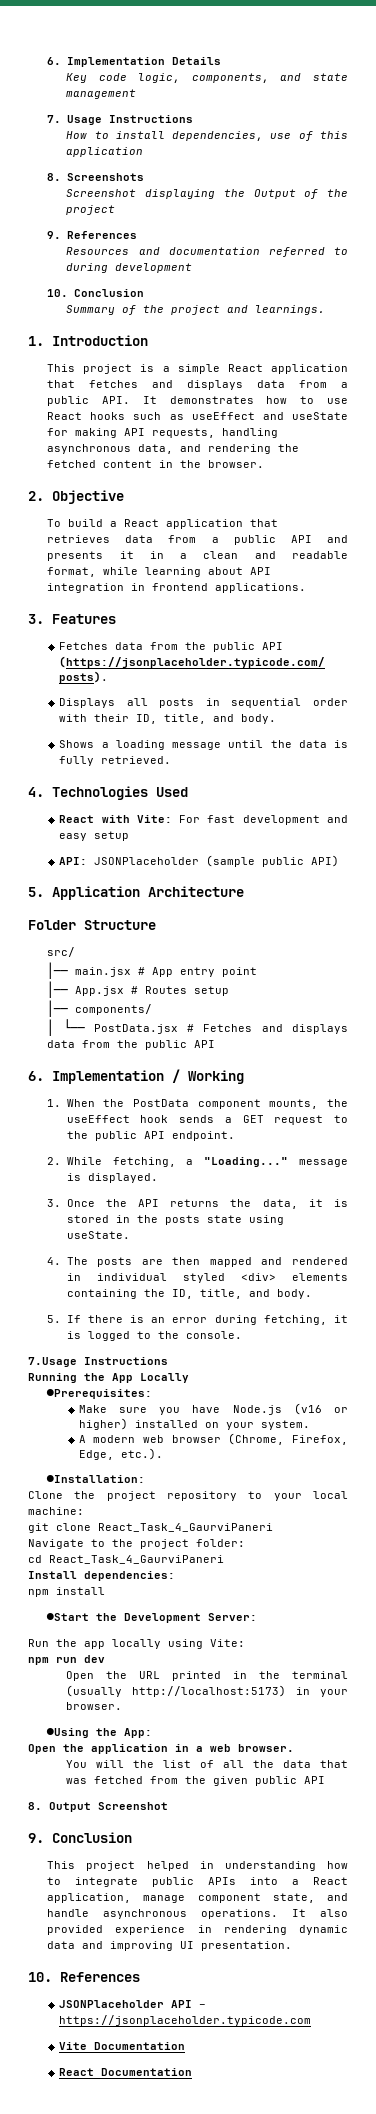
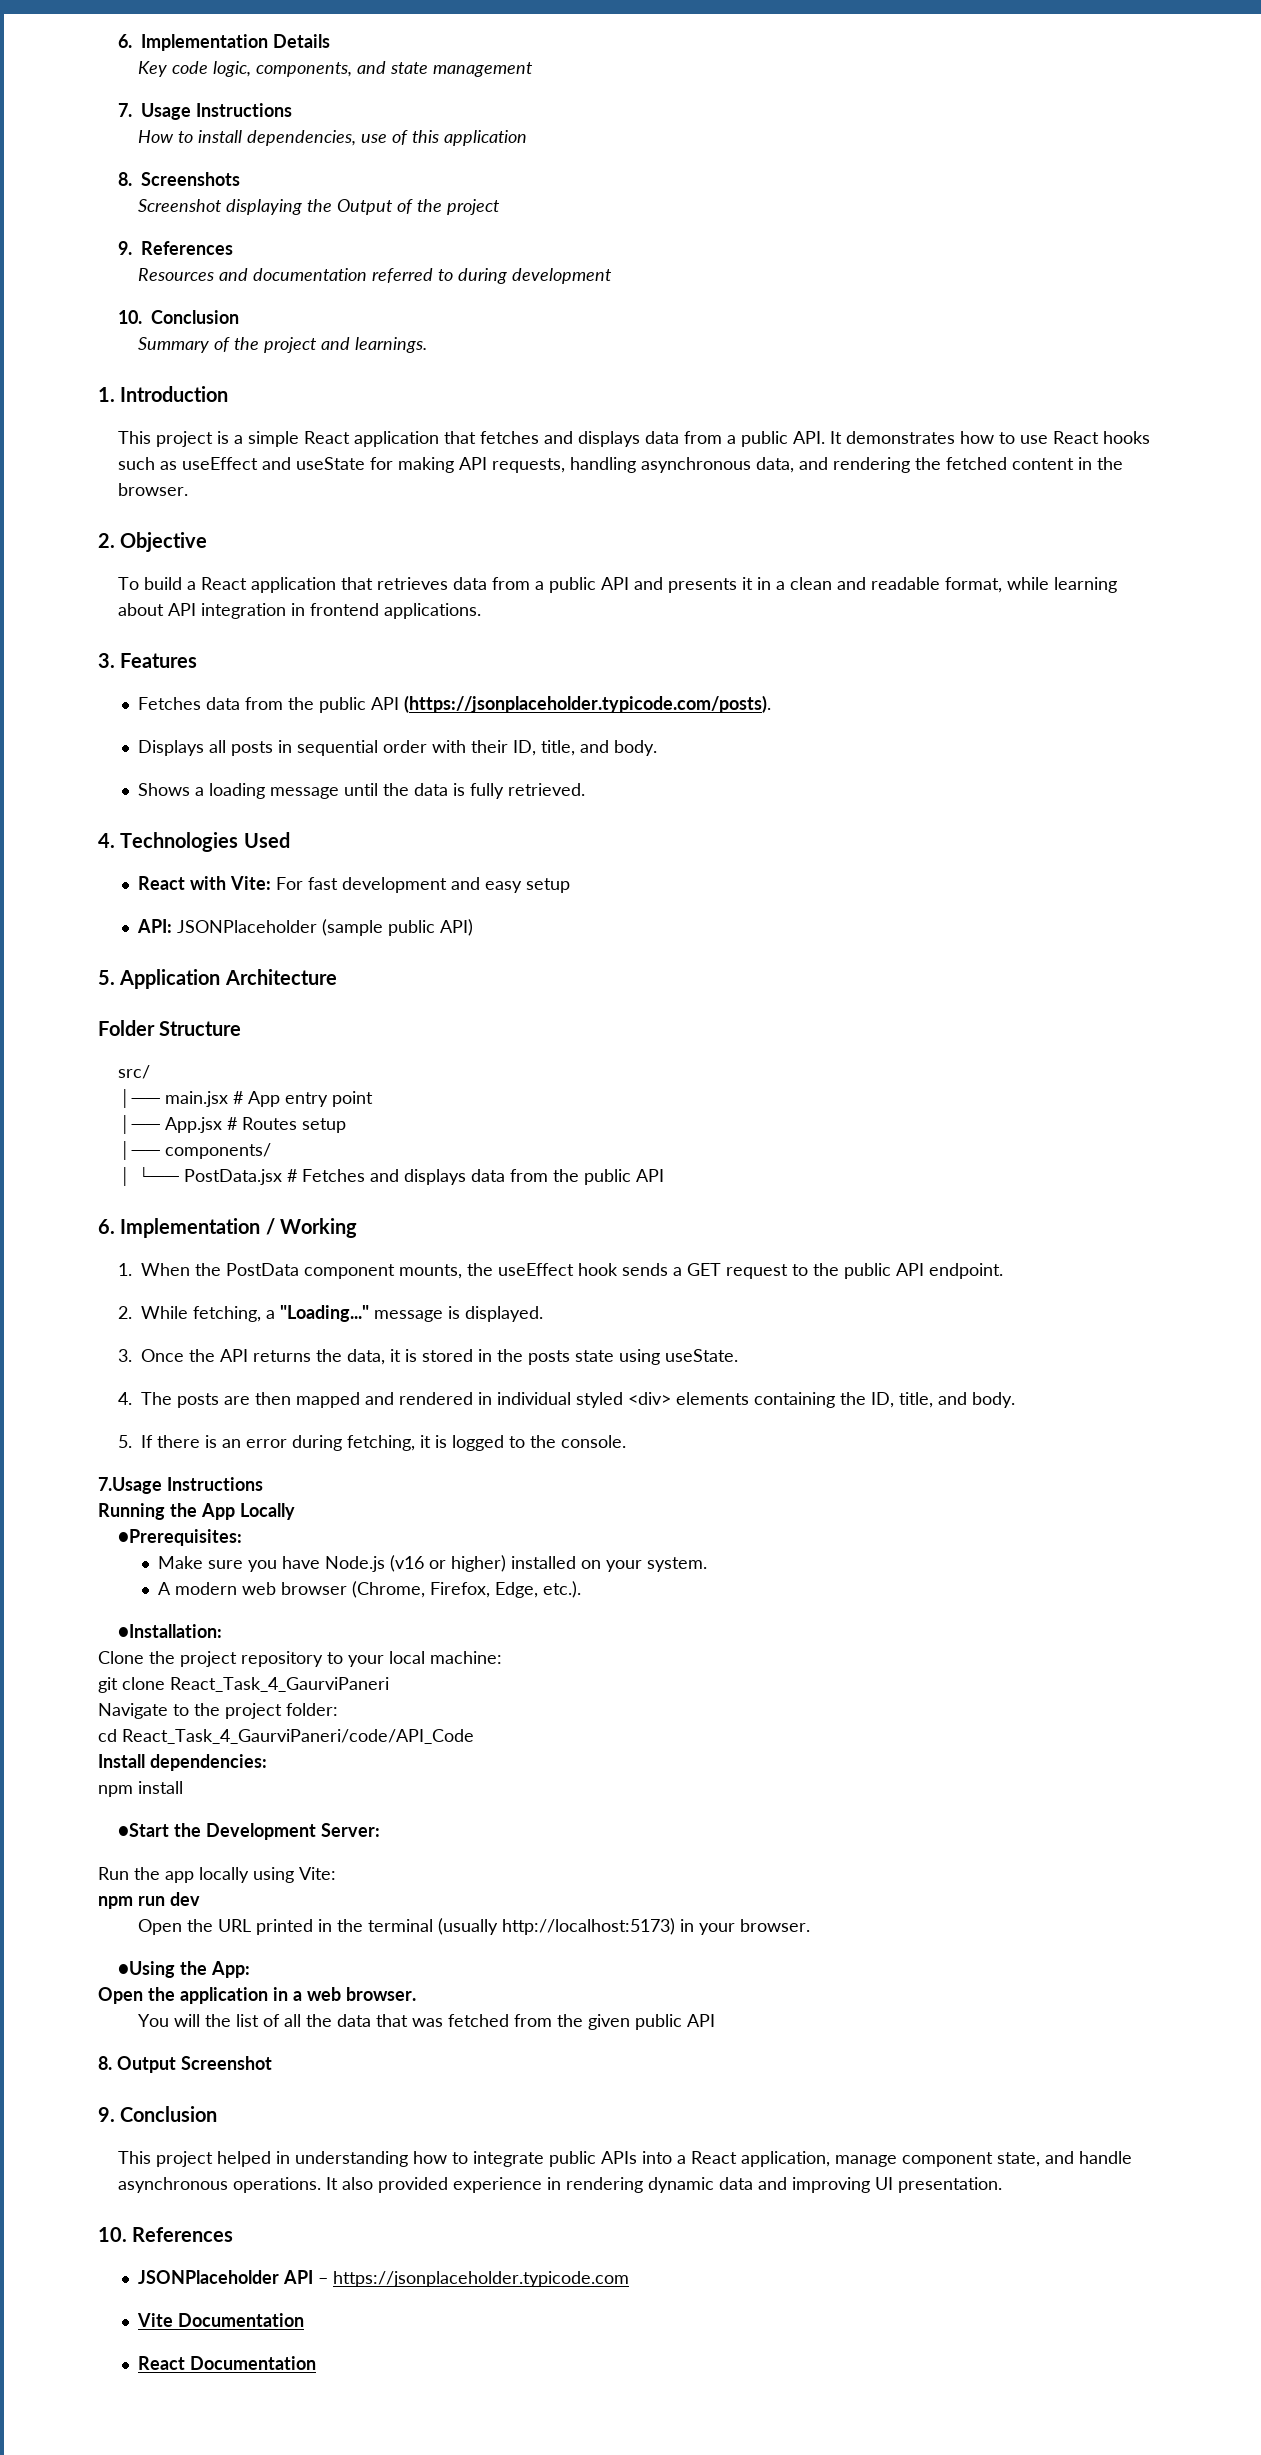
[49,1555,224,1564] React_Task_4_GaurviPaneri -> [122,1729,474,1744] React_Task_4_GaurviPaneri/code/API_Code

